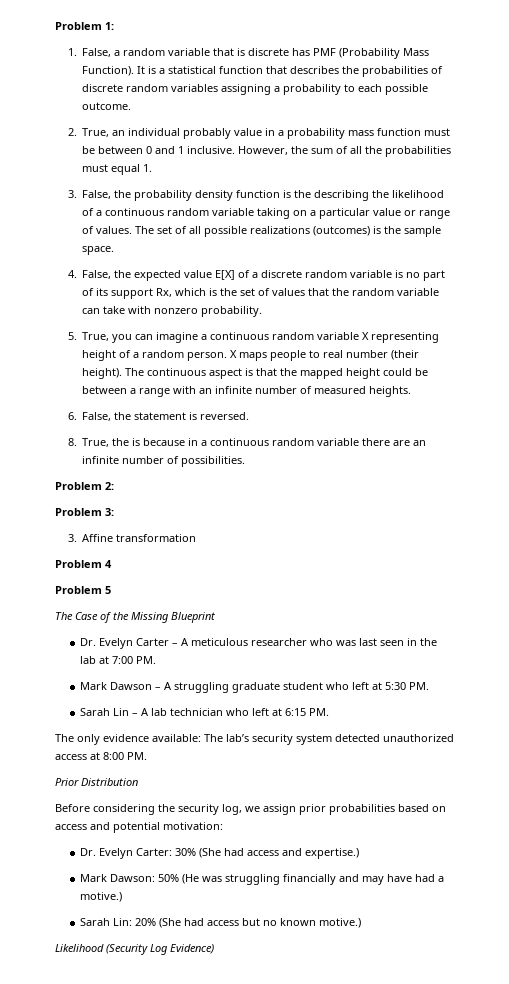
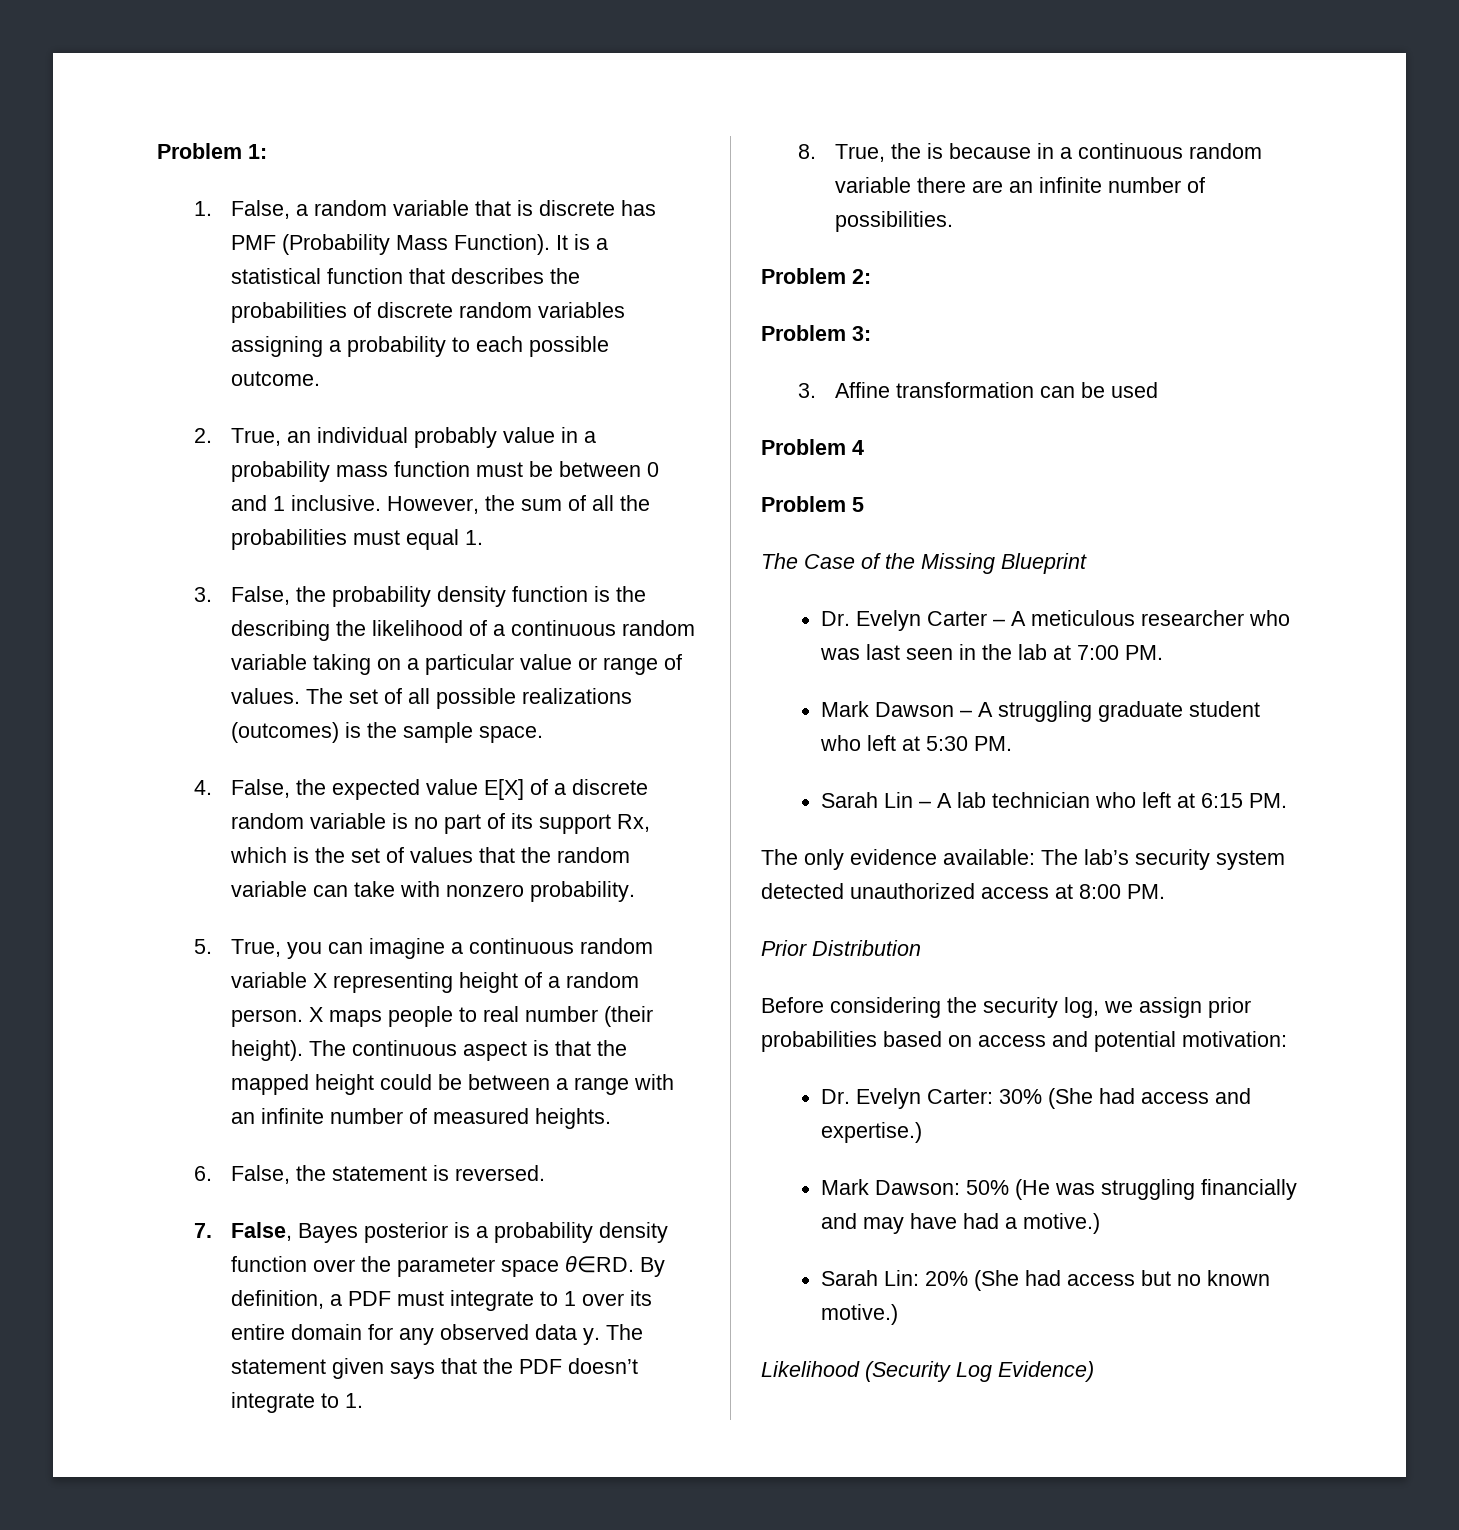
(250, 416) none -> [193,1222,668,1243] [230,1256,665,1277] [230,1290,652,1311] [230,1324,643,1345] [230,1358,638,1379] [230,1392,363,1413] // 7. False, Bayes posterior is a probability density function over the parameter space θ∈RD. By definition, a PDF must integrate to 1 over its entire domain for any observed data y. The statement given says that the PDF doesn’t integrate to 1.
(197, 538) none -> [1039,382,1158,398] can be used

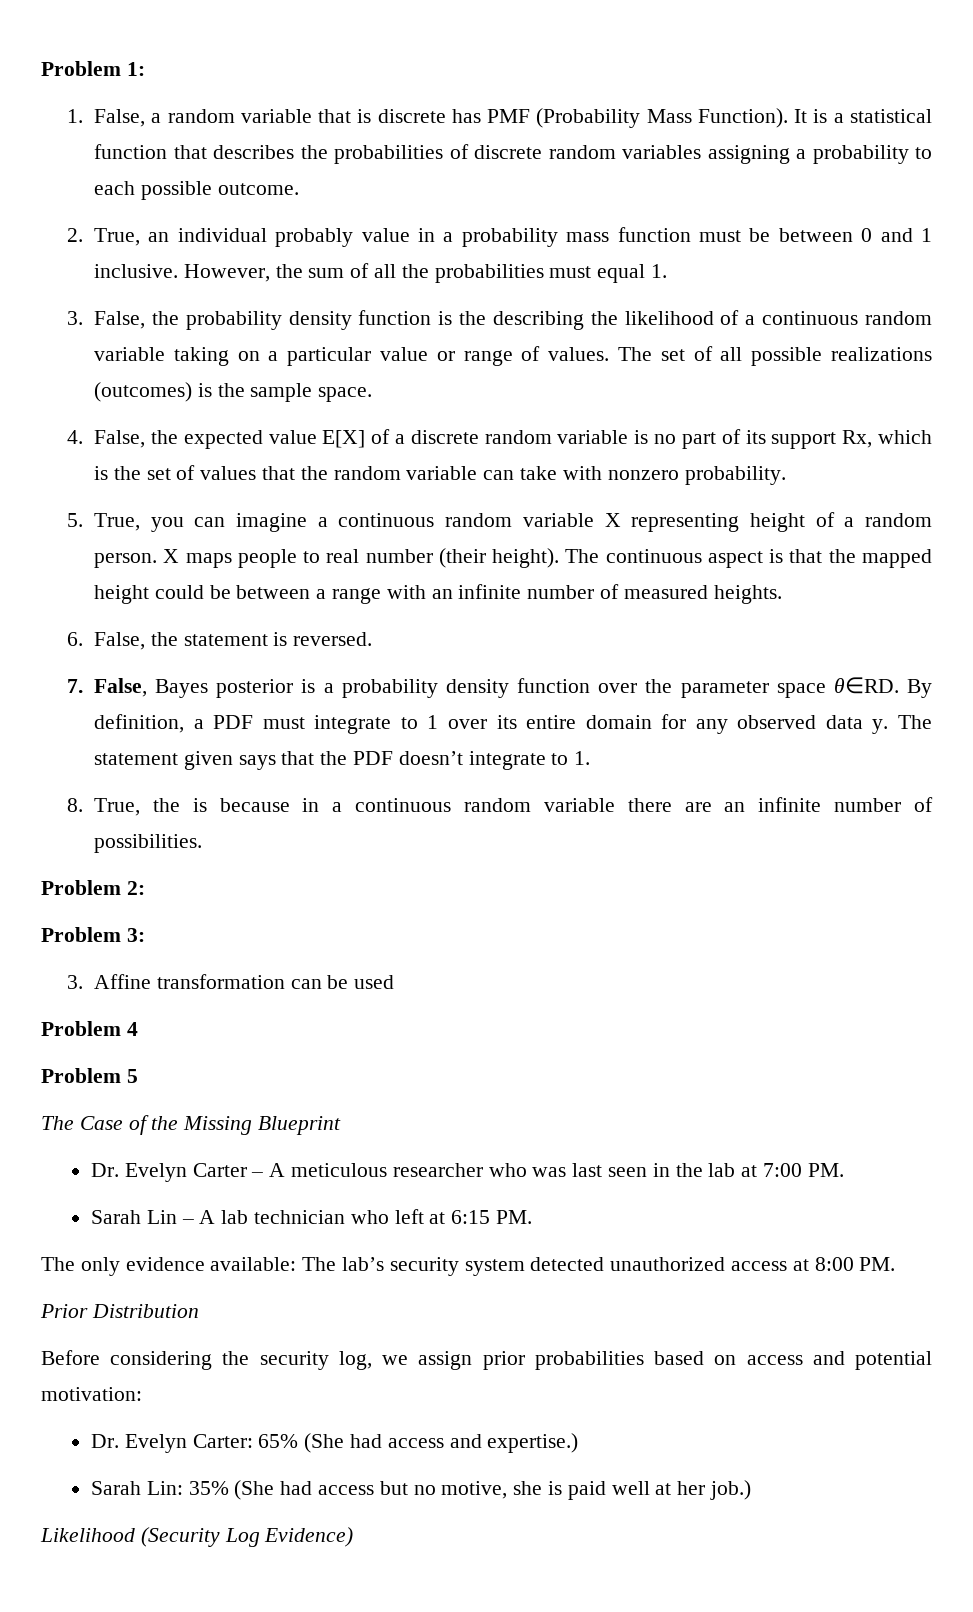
[821,701,1261,722] [820,735,1013,751] // Mark Dawson – A struggling graduate student who left at 5:30 PM. -> (844, 1170) none
[999,1089,1043,1104] 30% -> [258,1434,299,1448] 65%
[821,1179,1298,1200] [821,1213,1101,1234] // Mark Dawson: 50% (He was struggling financially and may have had a motive.) -> (579, 1443) none
[925,1271,969,1286] 20% -> [188,1481,229,1495] 35%
[1207,1270,1271,1286] [821,1304,899,1325] known motive.) -> [441,1480,752,1500] motive, she is paid well at her job.)

